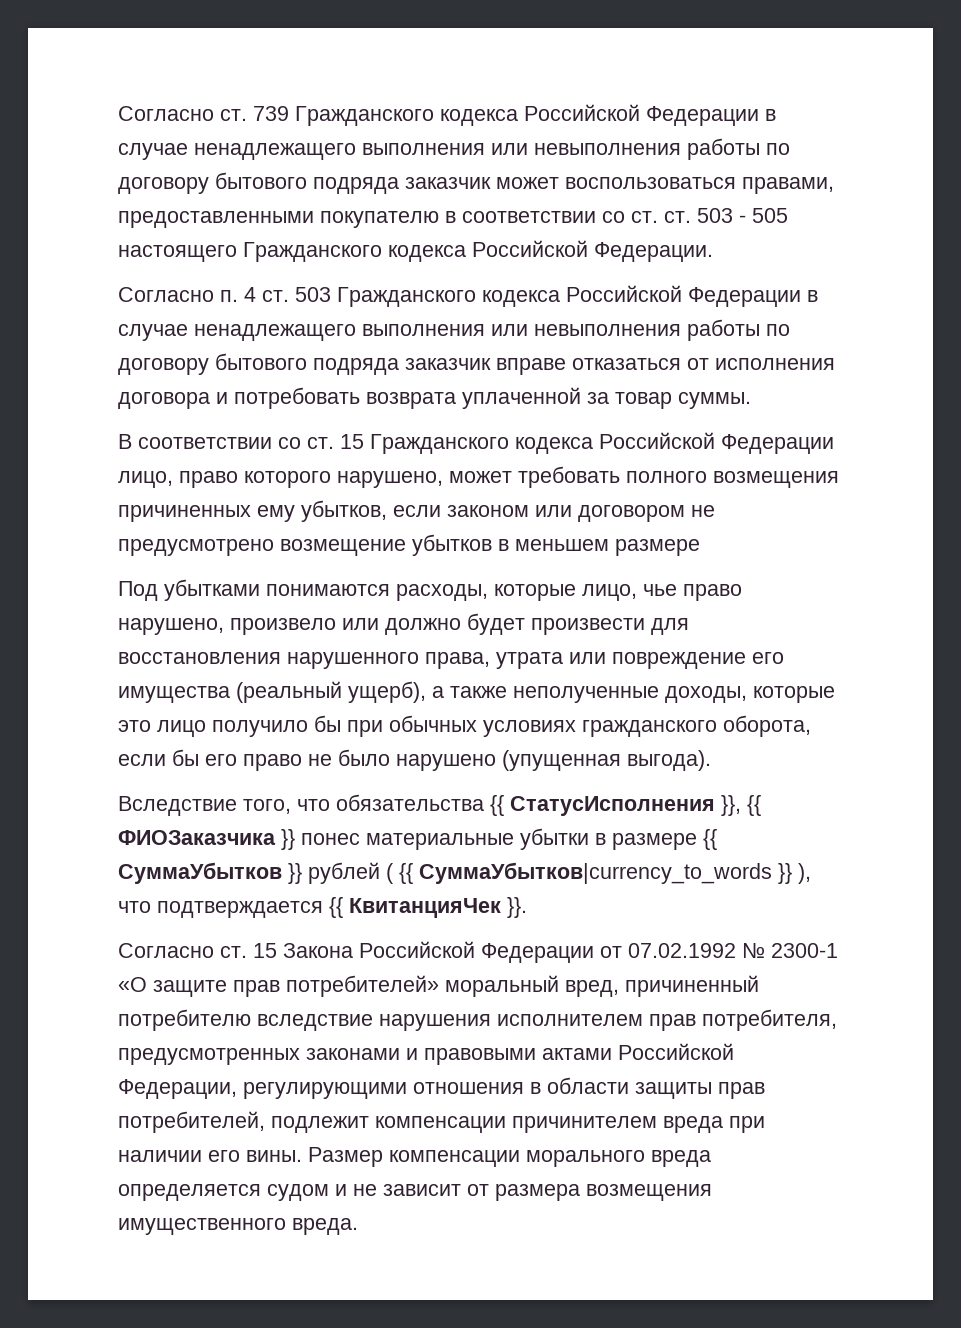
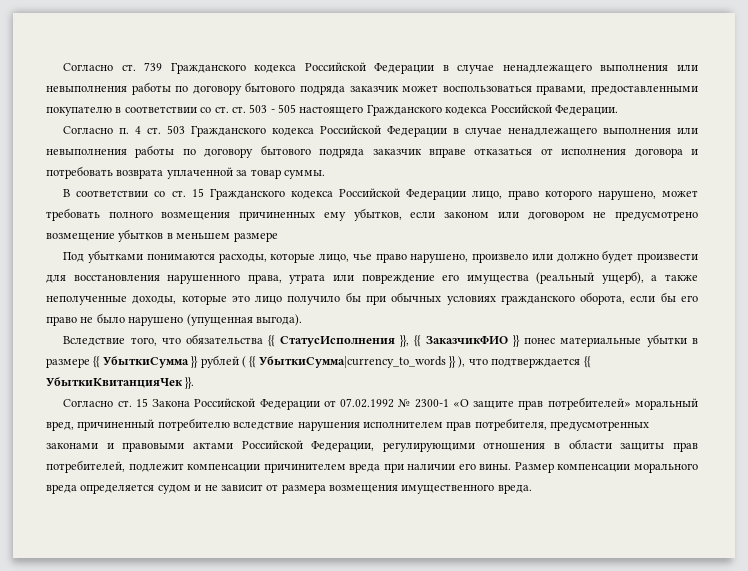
[118,830,276,845] ФИОЗаказчика -> [425,336,508,344] ЗаказчикФИО
[118,862,282,884] СуммаУбытков -> [102,356,189,368] УбыткиСумма
[419,862,772,884] СуммаУбытков|currency_to_words -> [258,356,446,368] УбыткиСумма|currency_to_words
[349,898,501,918] КвитанцияЧек -> [46,377,183,388] УбыткиКвитанцияЧек

